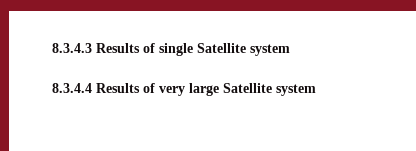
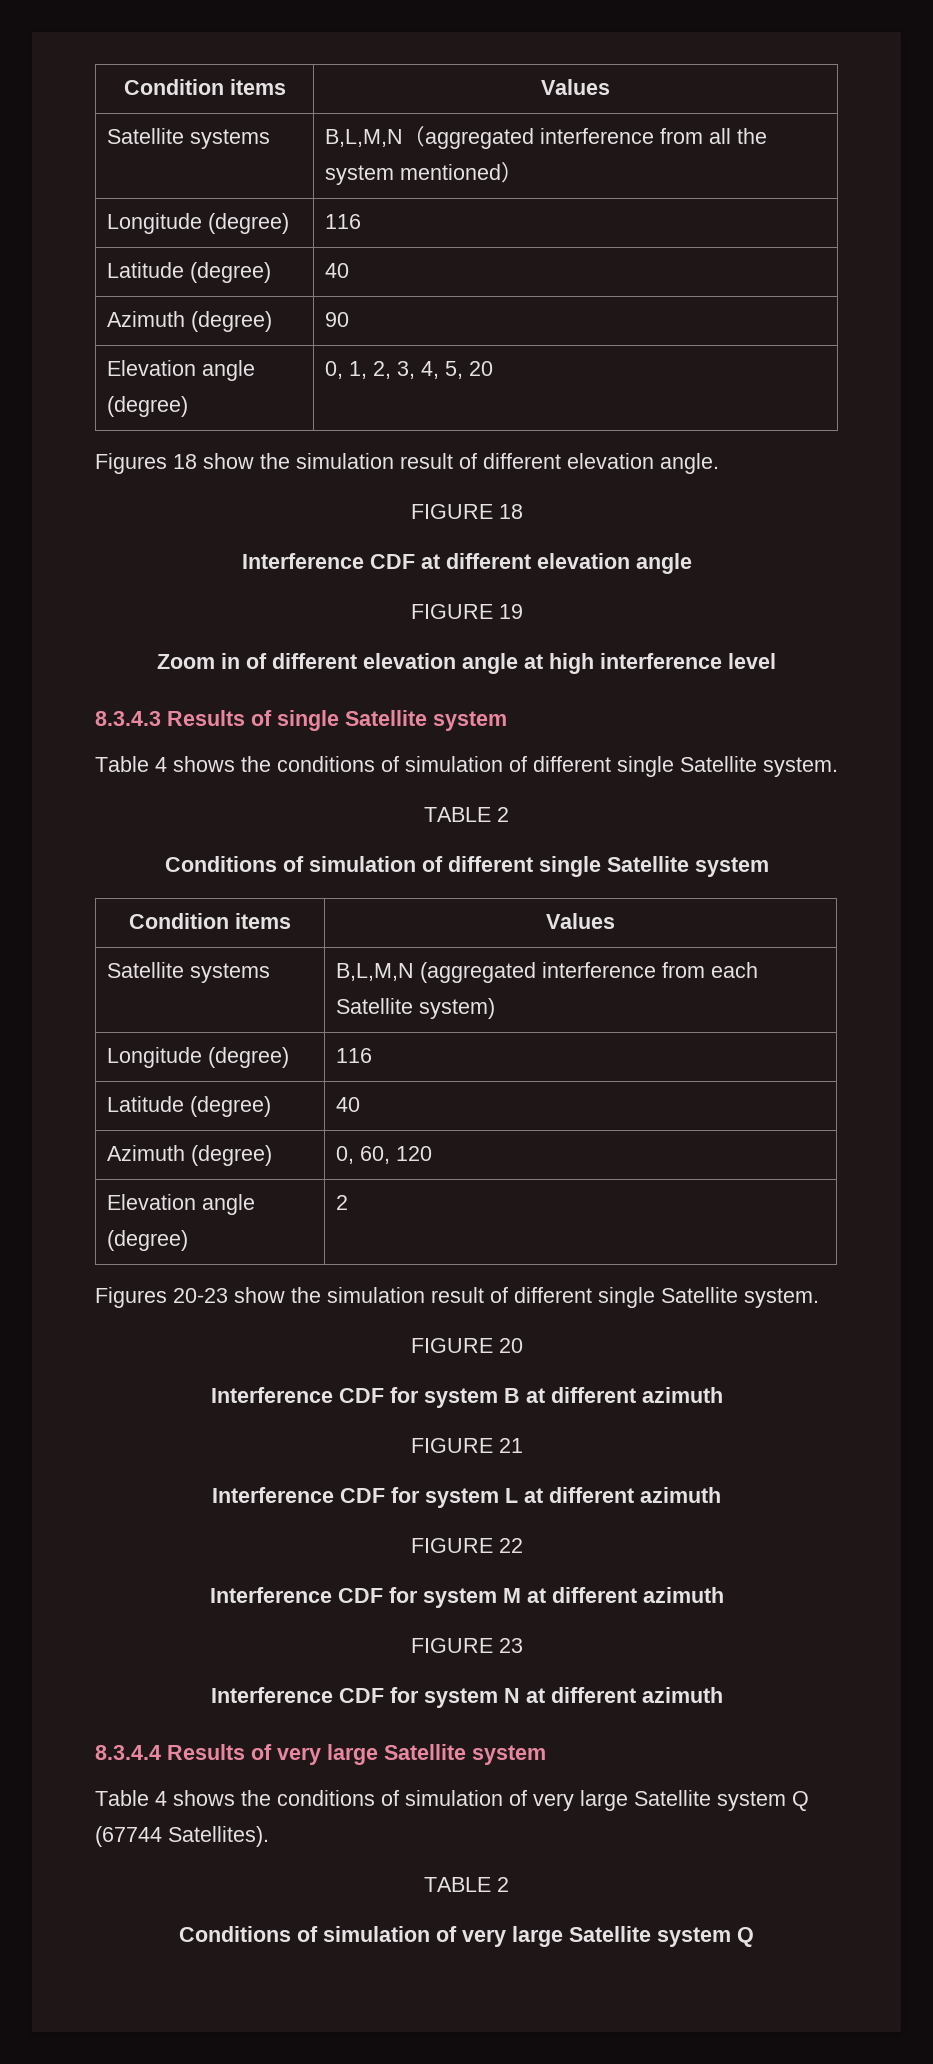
(52, 48) none -> [123,79,286,95] [541,79,610,95] [106,128,270,149] [324,126,767,149] [324,162,523,185] [106,213,289,234] [324,214,361,229] [106,262,271,283] [324,263,349,278] [106,311,272,332] [324,312,349,327] [106,360,255,381] [106,396,188,417] [324,361,493,379] [95,453,719,474] [410,504,523,519] [241,553,692,574] [410,604,523,619] [157,653,776,674] Condition items | Values // Satellite systems | B,L,M,N（aggregated interference from all the system mentioned） // Longitude (degree) | 116 // Latitude (degree) | 40 // Azimuth (degree) | 90 // Elevation angle (degree) | 0, 1, 2, 3, 4, 5, 20 // Figures 18 show the simulation result of different elevation angle. // FIGURE 18 // Interference CDF at different elevation angle // FIGURE 19 // Zoom in of different elevation angle at high interference level //
(290, 50) none -> [95,756,838,777] [424,807,509,822] [164,856,769,877] [129,913,291,929] [546,913,615,929] [106,962,270,983] [335,962,758,983] [335,998,495,1019] [106,1047,289,1068] [335,1048,372,1063] [106,1096,271,1117] [335,1097,360,1112] [106,1145,272,1166] [335,1146,432,1164] [106,1194,255,1215] [106,1230,188,1251] [335,1195,348,1210] [95,1287,819,1308] [410,1338,523,1353] [210,1387,723,1408] [410,1438,523,1453] [212,1487,721,1508] [410,1538,523,1553] [209,1587,724,1608] [410,1638,523,1653] [210,1687,723,1708] // Table 4 shows the conditions of simulation of different single Satellite system. // TABLE 2 // Conditions of simulation of different single Satellite system // Condition items | Values // Satellite systems | B,L,M,N (aggregated interference from each Satellite system) // Longitude (degree) | 116 // Latitude (degree) | 40 // Azimuth (degree) | 0, 60, 120 // Elevation angle (degree) | 2 // Figures 20-23 show the simulation result of different single Satellite system. // FIGURE 20 // Interference CDF for system B at different azimuth // FIGURE 21 // Interference CDF for system L at different azimuth // FIGURE 22 // Interference CDF for system M at different azimuth // FIGURE 23 // Interference CDF for system N at different azimuth
(316, 90) none -> [95,1790,809,1811] [95,1826,269,1847] [424,1877,509,1892] [179,1926,754,1947] // Table 4 shows the conditions of simulation of very large Satellite system Q (67744 Satellites). // TABLE 2 // Conditions of simulation of very large Satellite system Q

